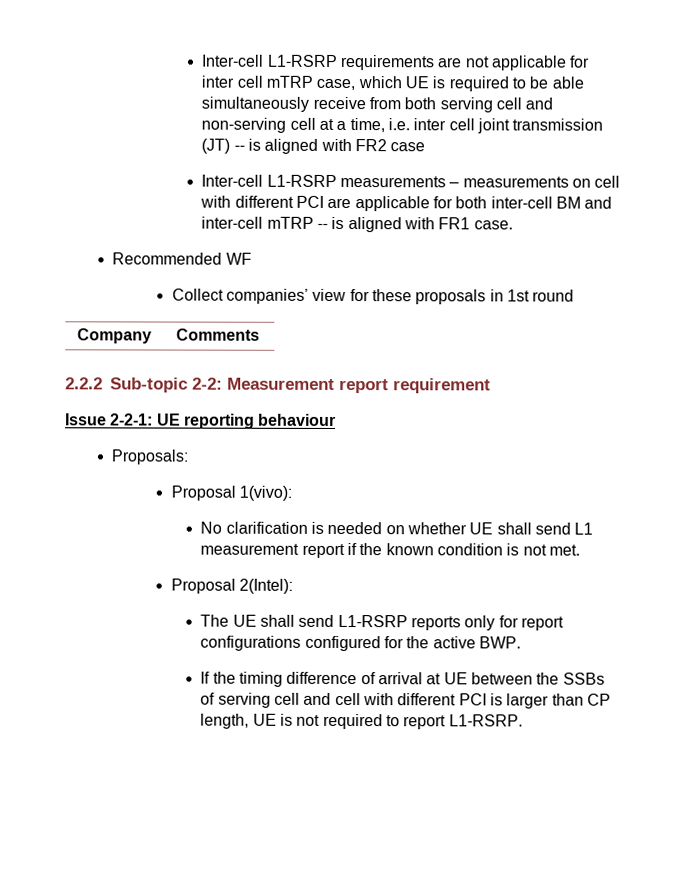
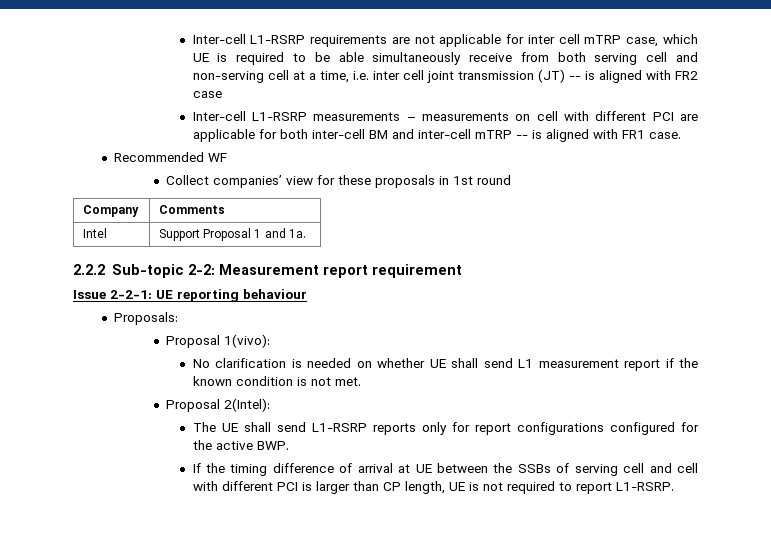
(261, 334) none -> [83,228,108,238] [159,228,306,241] // Intel | Support Proposal 1 and 1a.

